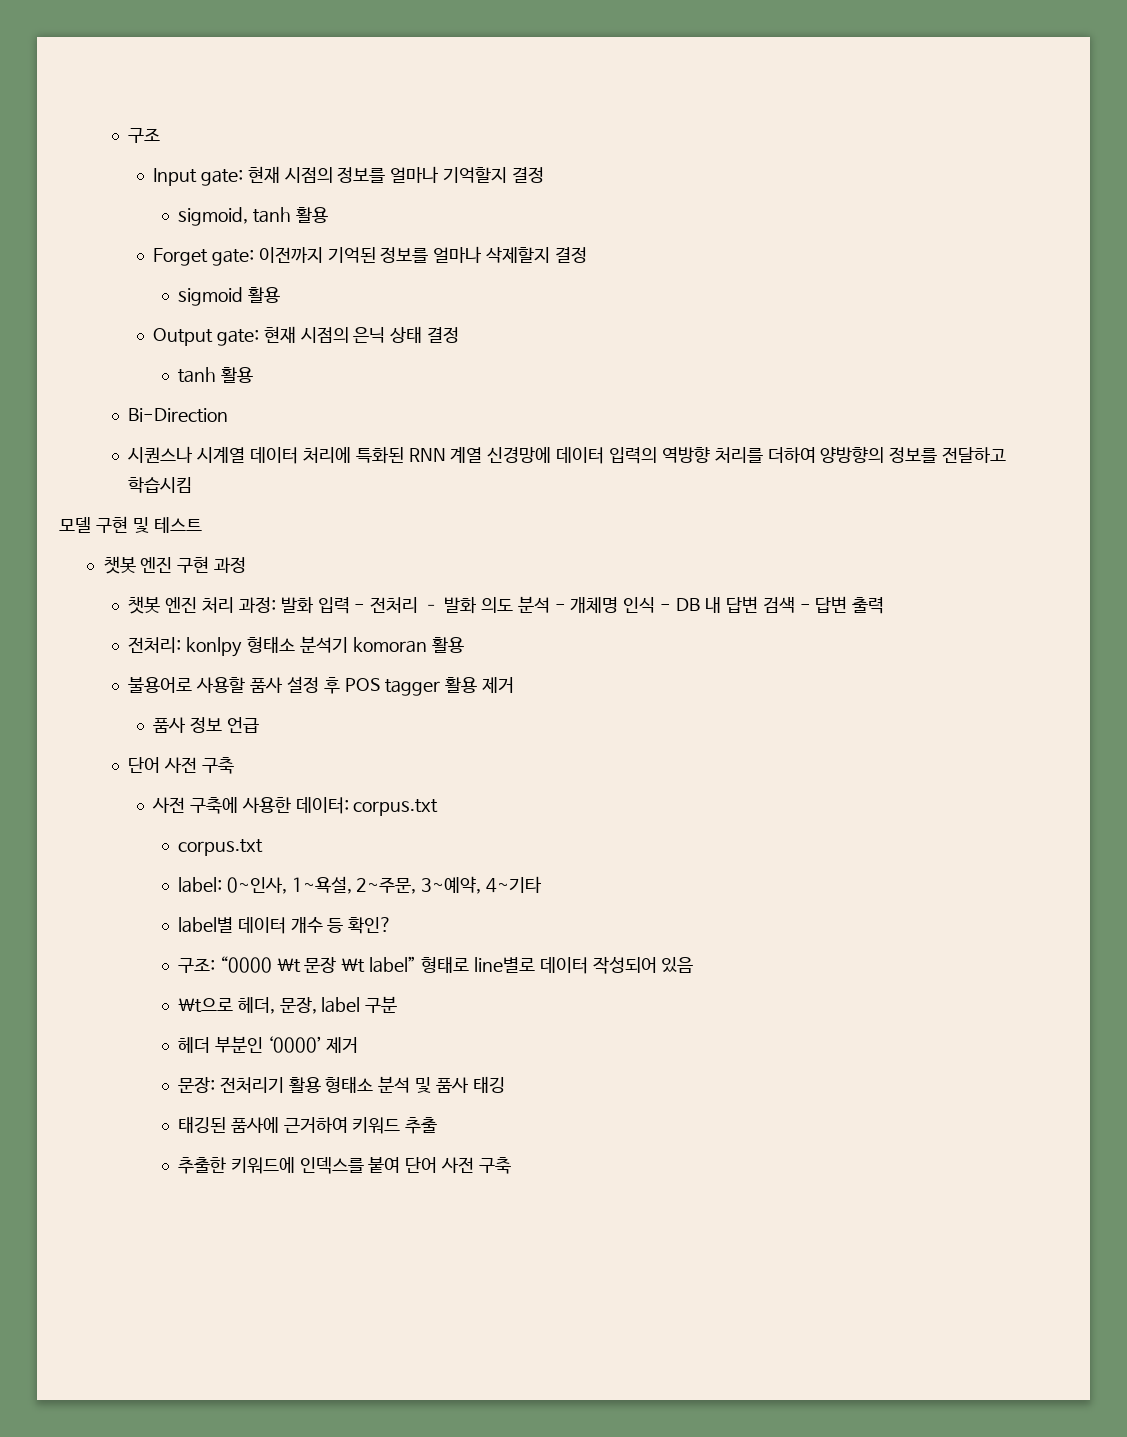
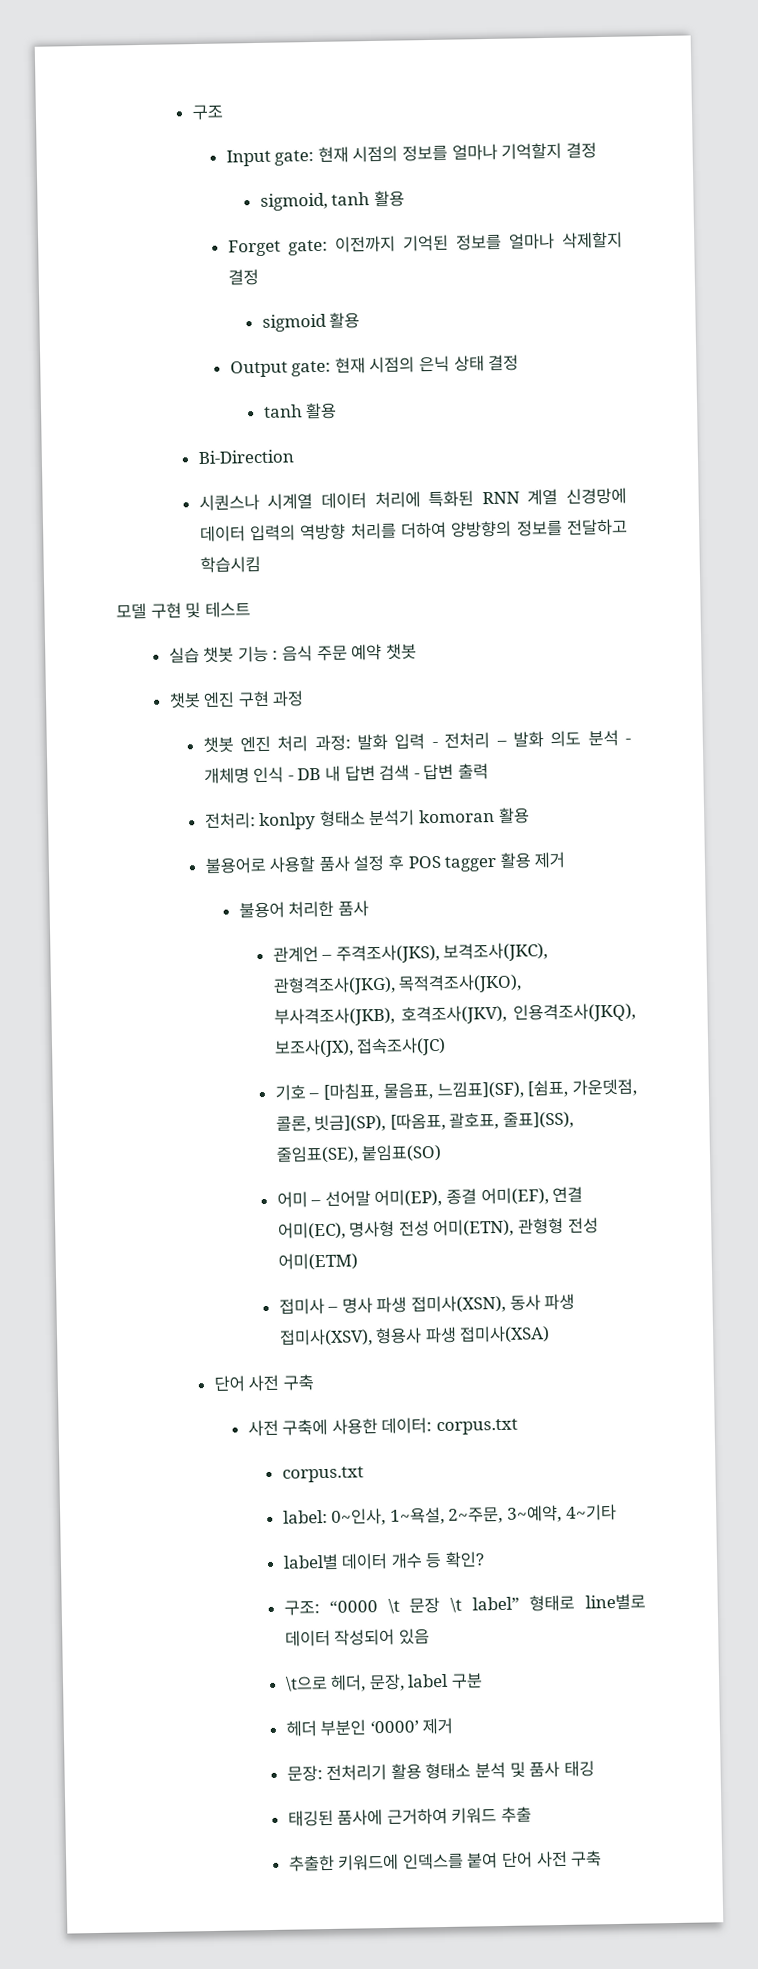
(202, 525) none -> [168,643,417,664] // 실습 챗봇 기능 : 음식 주문 예약 챗봇
[153,717,259,733] 품사 정보 언급 -> [238,900,369,919] [272,942,549,964] [272,973,523,996] [273,1002,636,1027] [273,1036,447,1058] [274,1078,637,1101] [275,1111,574,1133] [275,1143,443,1164] [276,1186,584,1208] [277,1217,599,1240] [277,1252,358,1271] [278,1293,576,1315] [278,1325,551,1347] 불용어 처리한 품사 // 관계언 – 주격조사(JKS), 보격조사(JKC), 관형격조사(JKG), 목적격조사(JKO), 부사격조사(JKB), 호격조사(JKV), 인용격조사(JKQ), 보조사(JX), 접속조사(JC) // 기호 – [마침표, 물음표, 느낌표](SF), [쉼표, 가운뎃점, 콜론, 빗금](SP), [따옴표, 괄호표, 줄표](SS), 줄임표(SE), 붙임표(SO) // 어미 – 선어말 어미(EP), 종결 어미(EF), 연결 어미(EC), 명사형 전성 어미(ETN), 관형형 전성 어미(ETM) // 접미사 – 명사 파생 접미사(XSN), 동사 파생 접미사(XSV), 형용사 파생 접미사(XSA)

